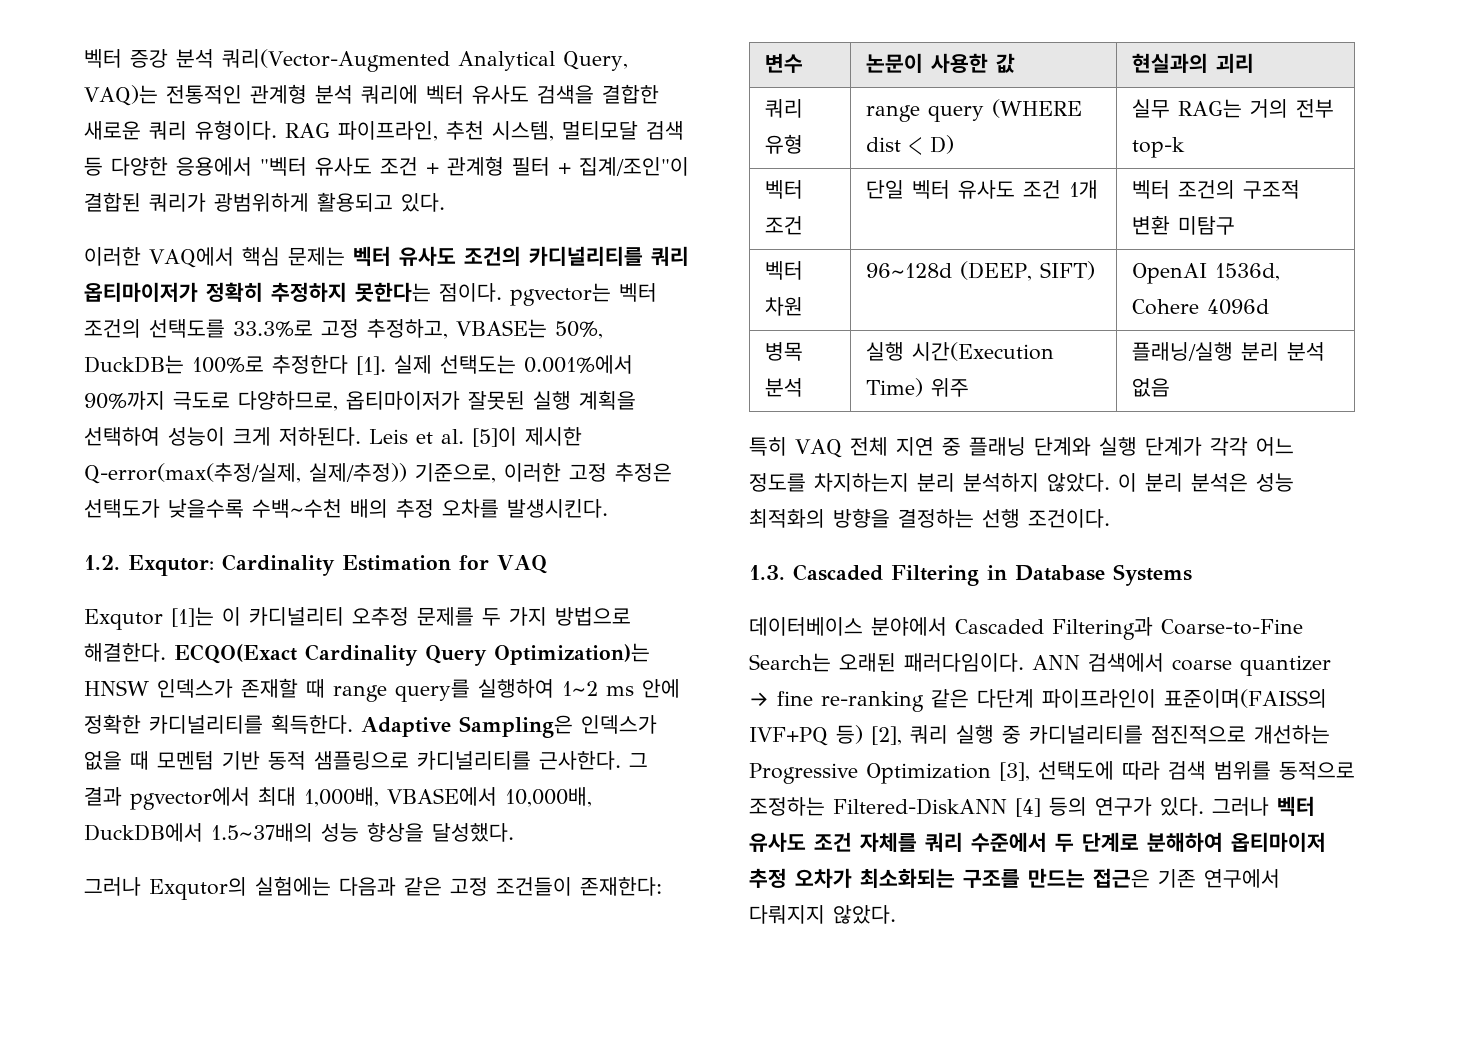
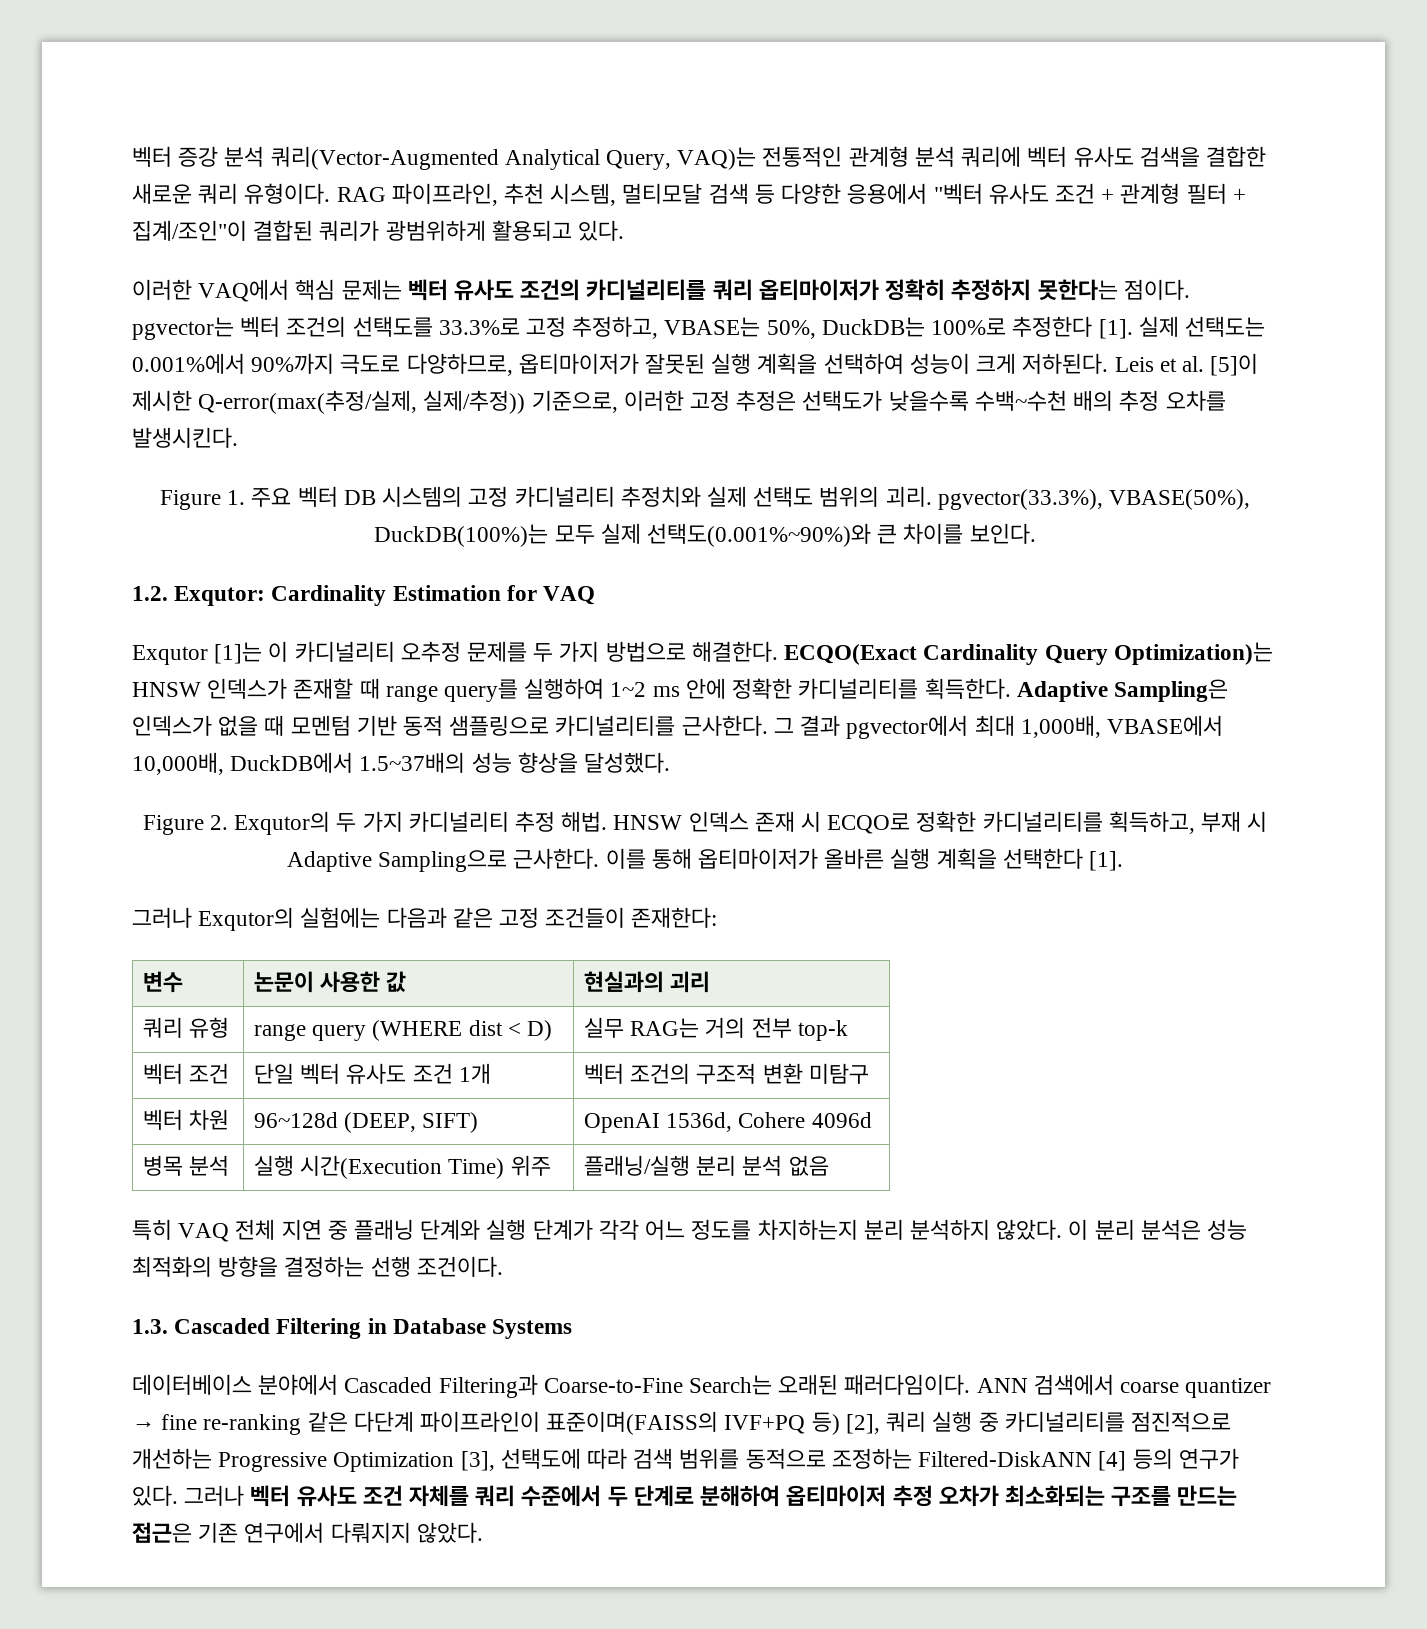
(608, 508) none -> [160,486,1250,510] [374,523,1036,547] // Figure 1. 주요 벡터 DB 시스템의 고정 카디널리티 추정치와 실제 선택도 범위의 괴리. pgvector(33.3%), VBASE(50%), DuckDB(100%)는 모두 실제 선택도(0.001%~90%)와 큰 차이를 보인다.
(514, 832) none -> [142,811,1268,835] [286,848,1124,872] // Figure 2. Exqutor의 두 가지 카디널리티 추정 해법. HNSW 인덱스 존재 시 ECQO로 정확한 카디널리티를 획득하고, 부재 시 Adaptive Sampling으로 근사한다. 이를 통해 옵티마이저가 올바른 실행 계획을 선택한다 [1].

